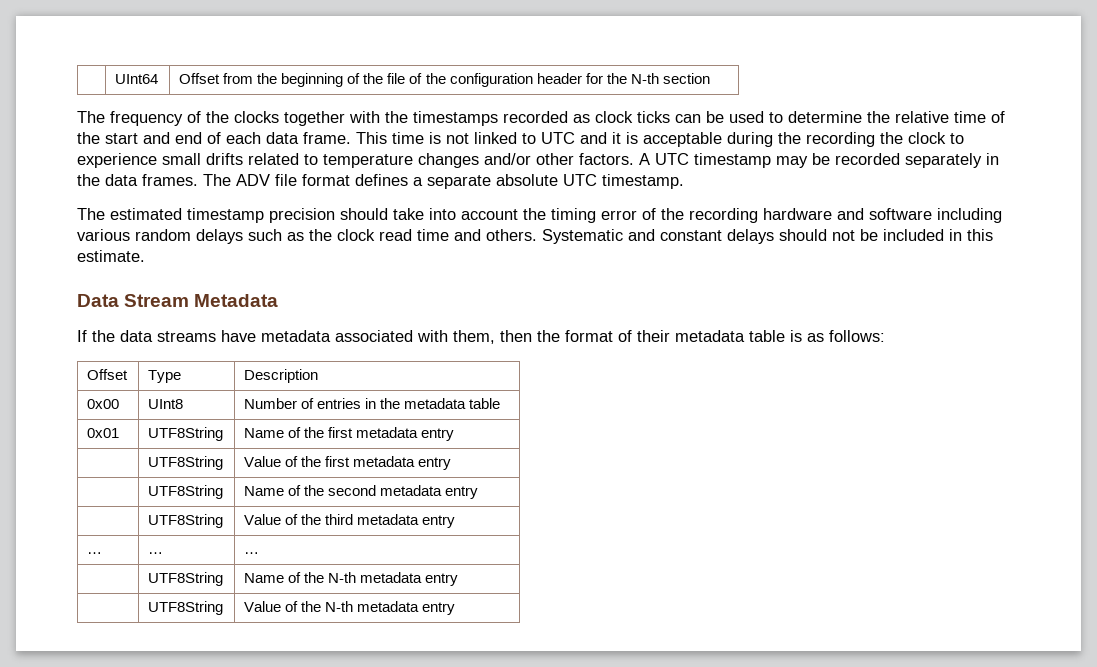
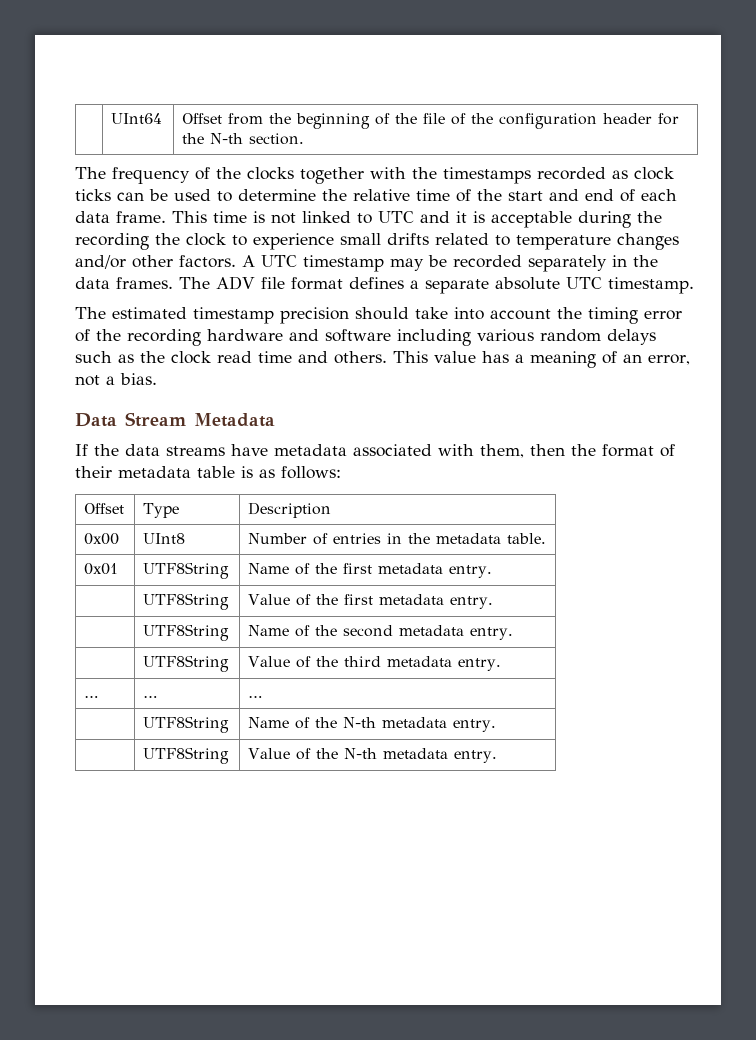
[662,73,710,84] section -> [249,133,305,145] section.
[542,229,993,244] [77,250,145,262] Systematic and constant delays should not be included in this estimate. -> [393,351,690,368] [75,373,157,386] This value has a meaning of an error, not a bias.
[469,398,501,409] table -> [507,533,547,544] table.
[421,428,455,441] entry -> [449,565,493,578] entry.
[418,457,452,470] entry -> [450,596,494,609] entry.
[445,486,479,499] entry -> [470,627,514,640] entry.
[422,515,456,528] entry -> [458,658,502,671] entry.
[425,573,459,586] entry -> [453,719,497,732] entry.
[422,602,456,615] entry -> [454,750,498,763] entry.

